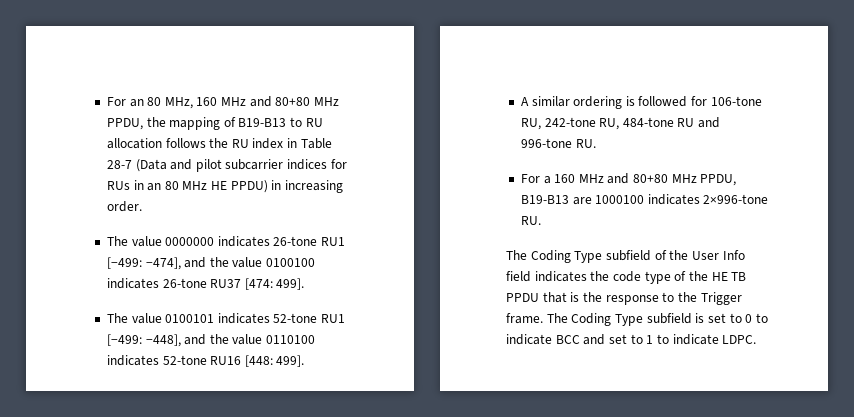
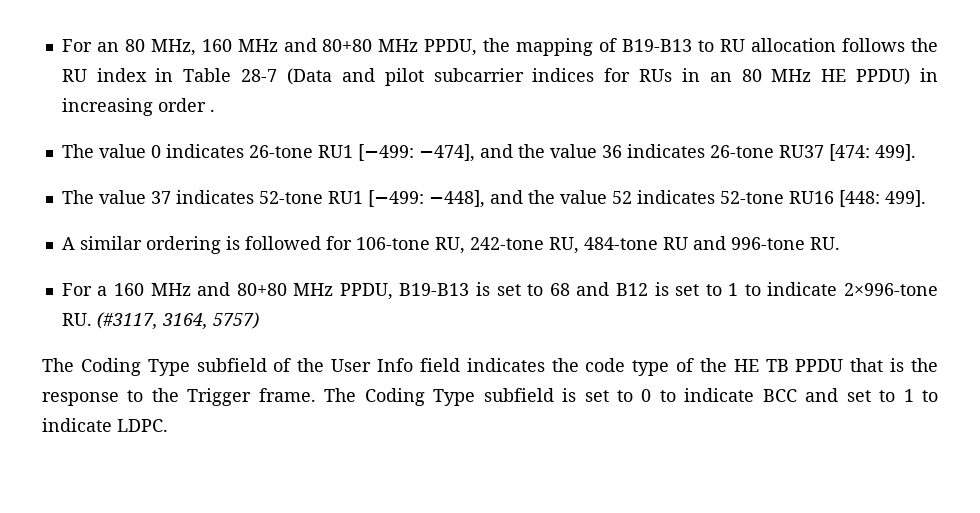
[106,201,142,212] [106,236,215,247] order. // The value 0000000 -> [157,98,215,112] [61,144,161,158] order . // The value 0
[266,258,316,267] 0100100 -> [601,145,622,158] 36
[165,314,215,323] 0100101 -> [150,191,171,204] 37
[266,335,316,344] 0110100 -> [611,191,632,204] 52
[572,194,700,205] are 1000100 indicates -> [476,282,838,296] is set to 68 and B12 is set to 1 to indicate
(541, 220) none -> [96,312,259,329] (#3117, 3164, 5757)

